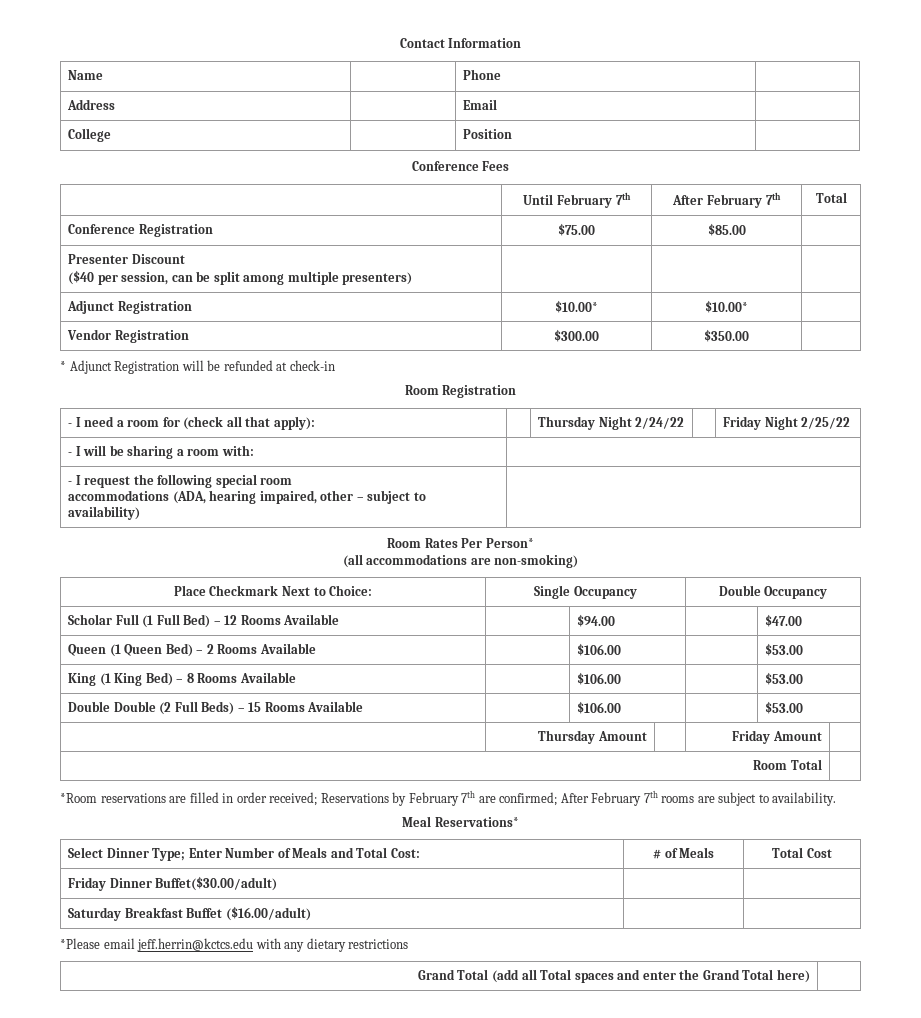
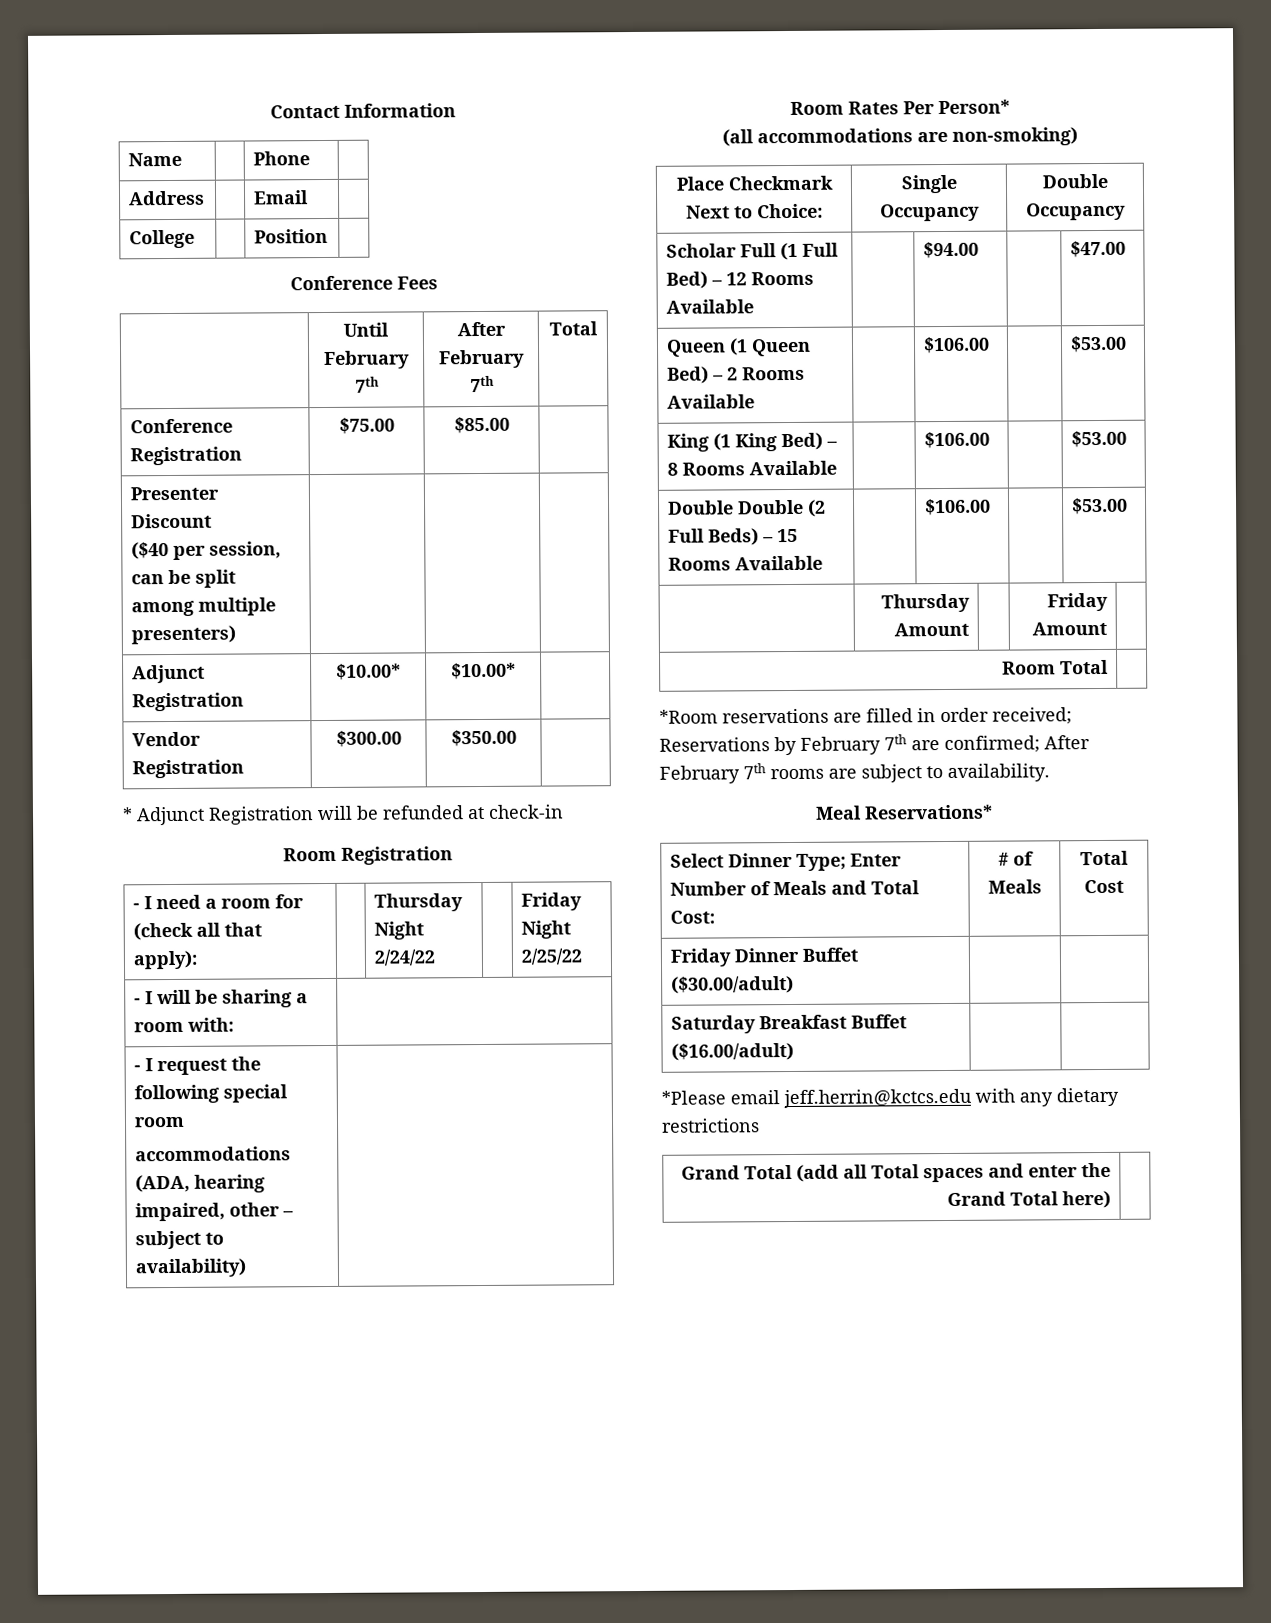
[155,876,278,891] Buffet($30.00/adult) -> [802,947,859,962] [671,975,795,994] Buffet ($30.00/adult)

